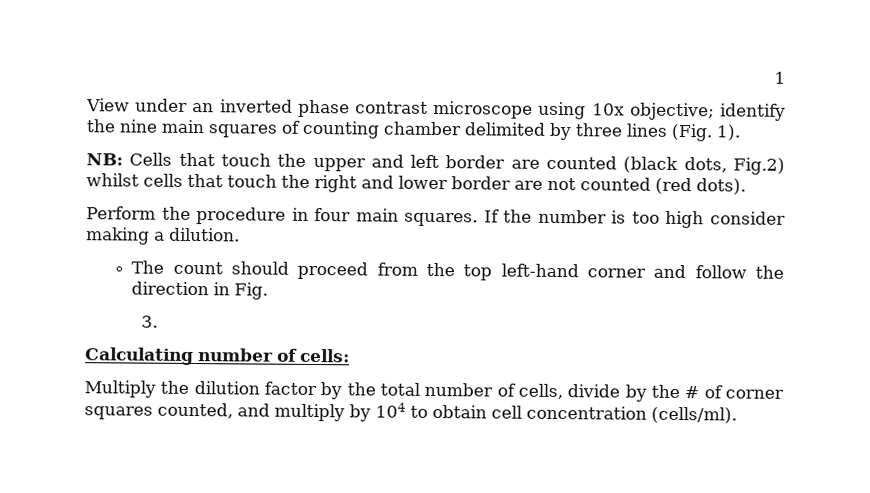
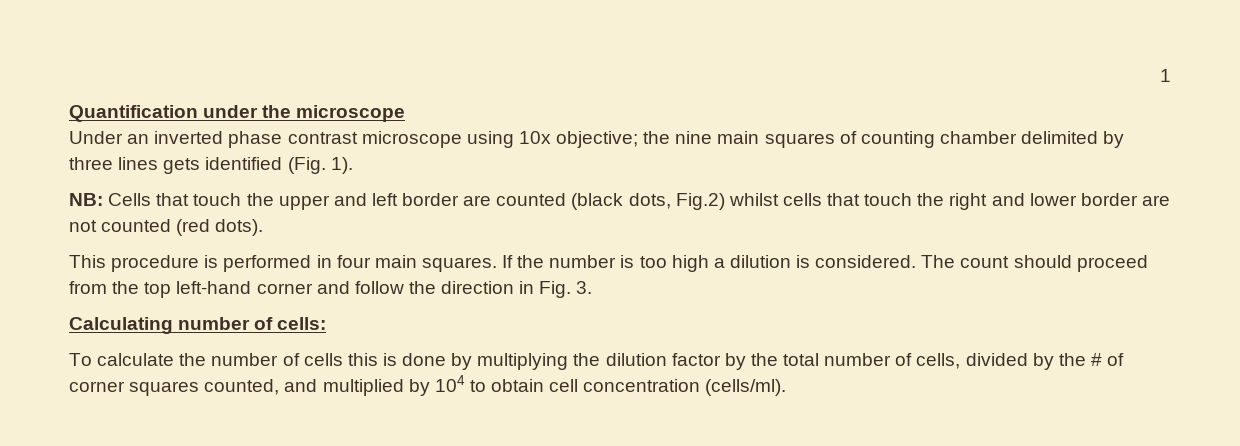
[86,98,189,112] View under -> [69,105,406,122] [69,131,123,144] Quantification under the microscope // Under
[720,103,786,121] identify -> (639, 139) none
(668, 130) none -> [163,157,283,174] gets identified
[86,206,287,225] Perform the procedure -> [69,255,312,272] This procedure is performed
[710,211,787,225] [86,227,240,245] consider making a dilution. // -> [713,255,917,268] a dilution is considered.
(269, 291) // -> (572, 289) none
[84,380,156,398] Multiply -> [69,353,569,370] To calculate the number of cells this is done by multiplying
[567,384,621,398] divide -> [965,353,1028,366] divided
[274,403,345,422] multiply -> [322,379,404,396] multiplied

